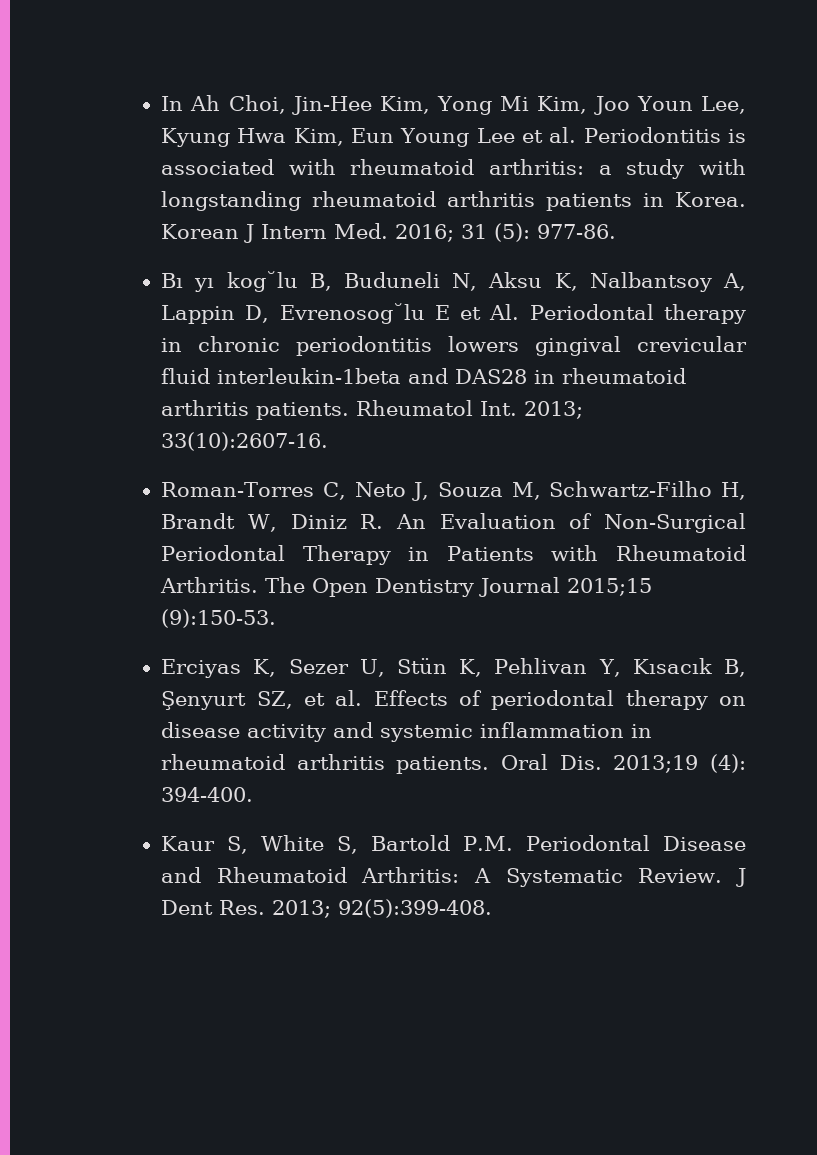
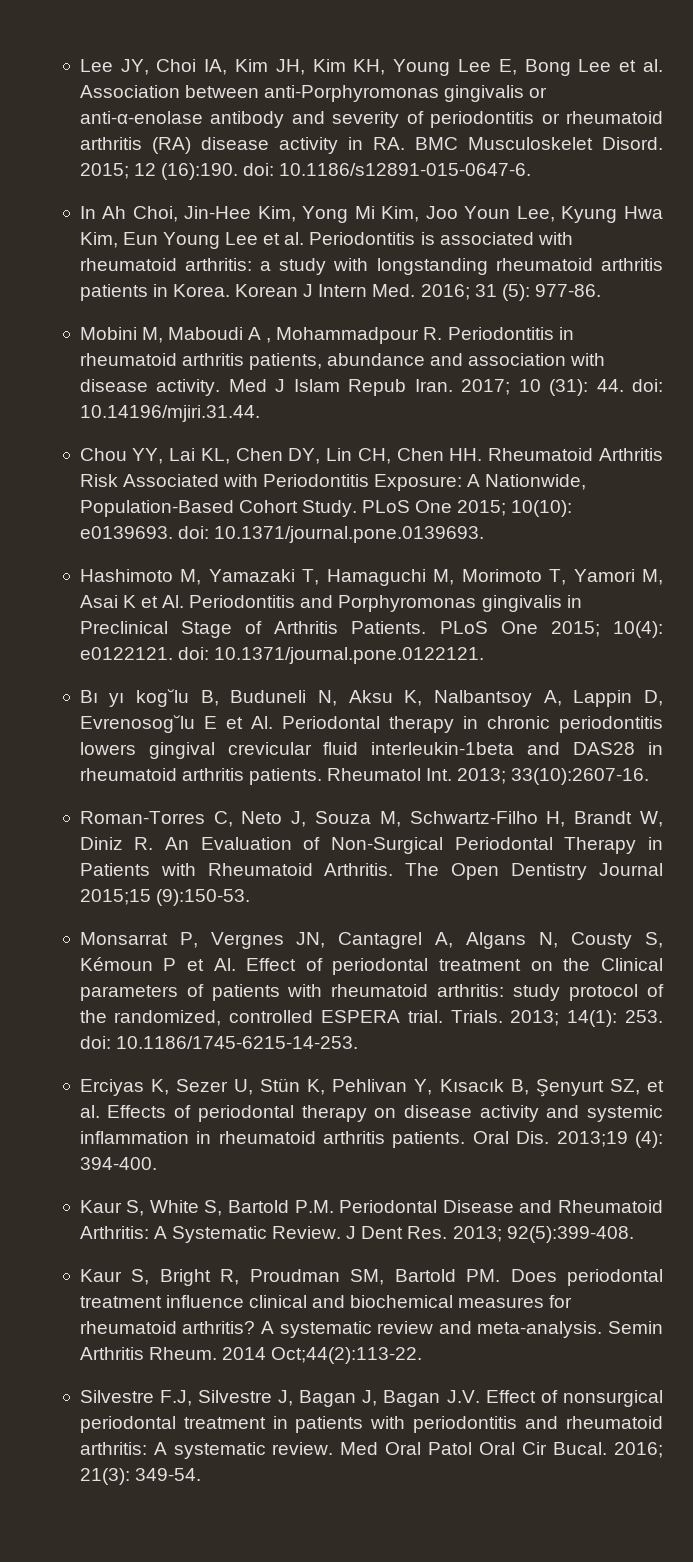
(161, 103) none -> [79,59,664,76] [79,85,548,102] [79,111,664,128] [79,137,663,154] [79,163,532,180] Lee JY, Choi IA, Kim JH, Kim KH, Young Lee E, Bong Lee et al. Association between anti-Porphyromonas gingivalis or anti-α-enolase antibody and severity of periodontitis or rheumatoid arthritis (RA) disease activity in RA. BMC Musculoskelet Disord. 2015; 12 (16):190. doi: 10.1186/s12891-015-0647-6. //
(617, 231) none -> [79,327,574,344] [79,353,606,370] [79,379,663,396] [79,405,260,422] [79,448,663,464] [79,474,587,491] [79,500,573,517] [79,526,484,543] [79,569,664,586] [79,595,582,612] [79,621,663,638] [79,647,484,664] // Mobini M, Maboudi A , Mohammadpour R. Periodontitis in rheumatoid arthritis patients, abundance and association with disease activity. Med J Islam Repub Iran. 2017; 10 (31): 44. doi: 10.14196/mjiri.31.44. // Chou YY, Lai KL, Chen DY, Lin CH, Chen HH. Rheumatoid Arthritis Risk Associated with Periodontitis Exposure: A Nationwide, Population-Based Cohort Study. PLoS One 2015; 10(10): e0139693. doi: 10.1371/journal.pone.0139693. // Hashimoto M, Yamazaki T, Hamaguchi M, Morimoto T, Yamori M, Asai K et Al. Periodontitis and Porphyromonas gingivalis in Preclinical Stage of Arthritis Patients. PLoS One 2015; 10(4): e0122121. doi: 10.1371/journal.pone.0122121.
(277, 618) none -> [79,932,663,949] [79,957,664,975] [79,984,664,1001] [79,1010,663,1027] [79,1036,358,1049] // Monsarrat P, Vergnes JN, Cantagrel A, Algans N, Cousty S, Kémoun P et Al. Effect of periodontal treatment on the Clinical parameters of patients with rheumatoid arthritis: study protocol of the randomized, controlled ESPERA trial. Trials. 2013; 14(1): 253. doi: 10.1186/1745-6215-14-253.
(493, 908) none -> [79,1269,664,1286] [79,1295,573,1308] [79,1321,663,1338] [79,1347,423,1364] [79,1390,664,1407] [79,1416,663,1433] [79,1442,663,1459] [79,1468,201,1485] // Kaur S, Bright R, Proudman SM, Bartold PM. Does periodontal treatment influence clinical and biochemical measures for rheumatoid arthritis? A systematic review and meta-analysis. Semin Arthritis Rheum. 2014 Oct;44(2):113-22. // Silvestre F.J, Silvestre J, Bagan J, Bagan J.V. Effect of nonsurgical periodontal treatment in patients with periodontitis and rheumatoid arthritis: A systematic review. Med Oral Patol Oral Cir Bucal. 2016; 21(3): 349-54.

